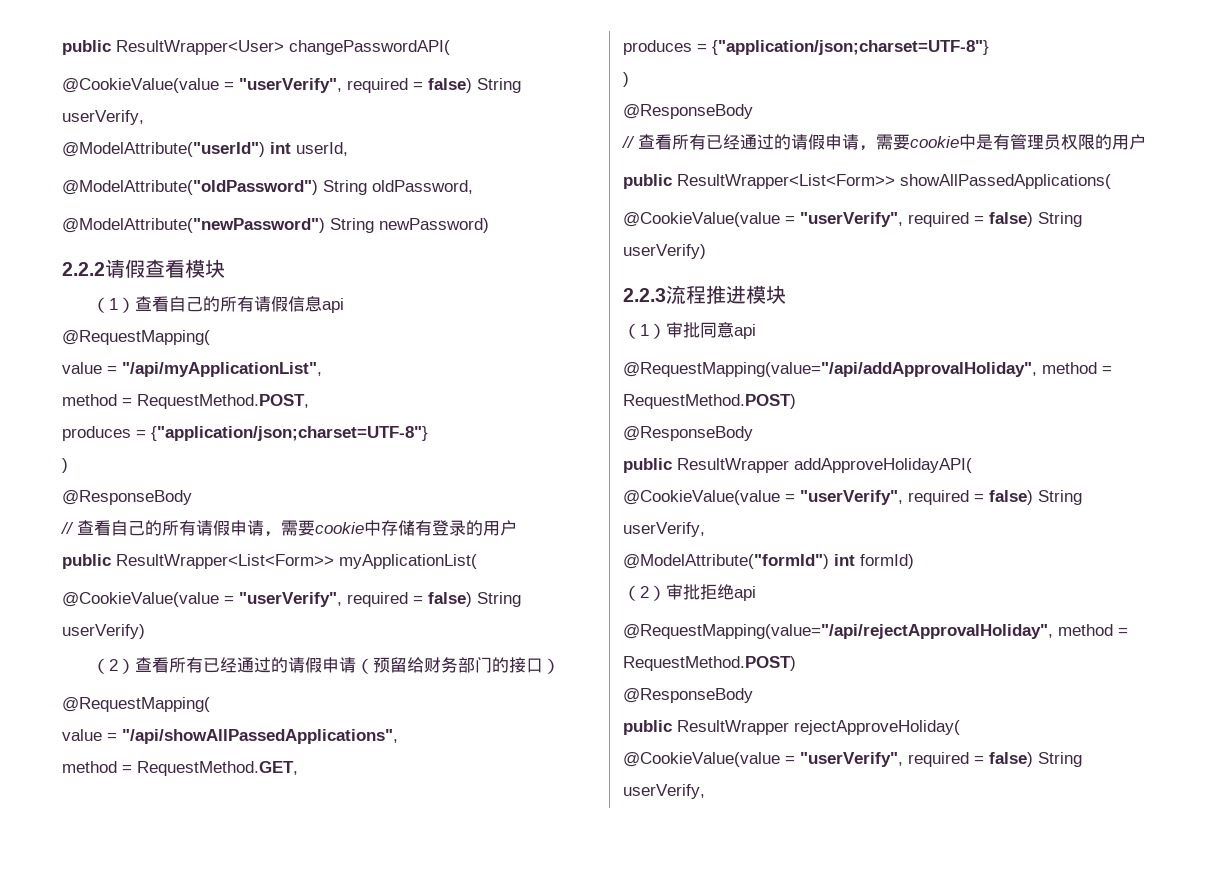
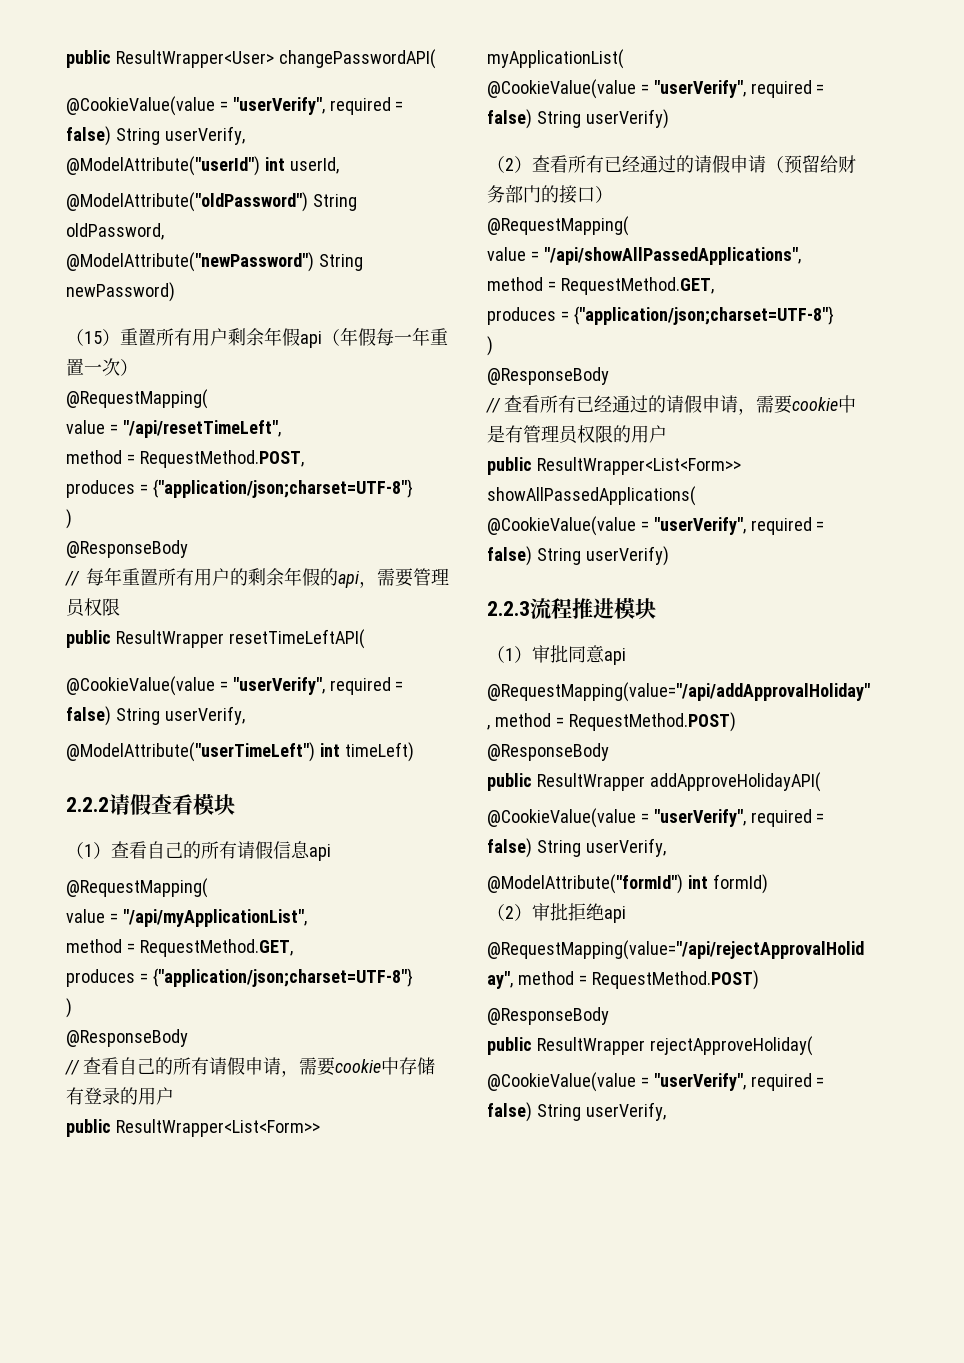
(489, 225) none -> [66,327,448,348] [66,358,138,376] [66,389,208,409] [66,420,281,438] [66,450,304,468] [66,479,413,498] [66,509,72,529] [66,540,188,558] [65,567,449,588] [66,598,120,617] [66,629,365,649] [66,676,404,696] [66,706,245,726] [66,742,414,762] // （15）重置所有用户剩余年假api（年假每一年重置一次） // @RequestMapping( // value = "/api/resetTimeLeft", // method = RequestMethod.POST, // produces = {"application/json;charset=UTF-8"} // ) // @ResponseBody // // 每年重置所有用户的剩余年假的api，需要管理员权限 // public ResultWrapper resetTimeLeftAPI( // @CookieValue(value = "userVerify", required = false) String userVerify, // @ModelAttribute("userTimeLeft") int timeLeft)
[137,394,309,409] RequestMethod.POST, -> [139,939,293,957] RequestMethod.GET,

